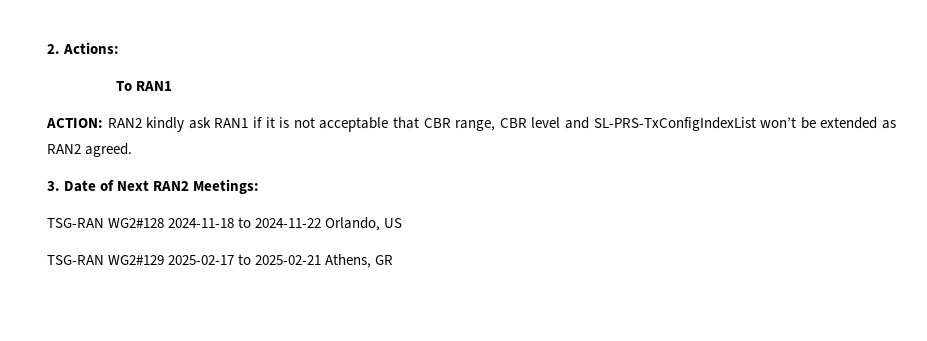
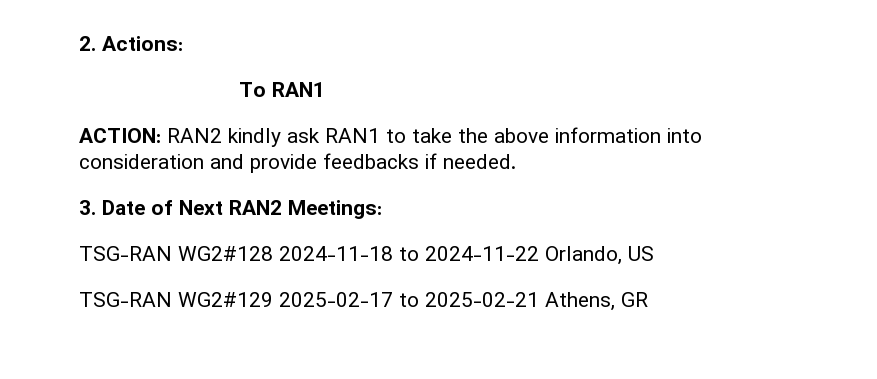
[252,117,897,132] [47,143,133,157] if it is not acceptable that CBR range, CBR level and SL-PRS-TxConfigIndexList won’t be extended as RAN2 agreed. -> [386,127,702,143] [79,153,516,173] to take the above information into consideration and provide feedbacks if needed.

